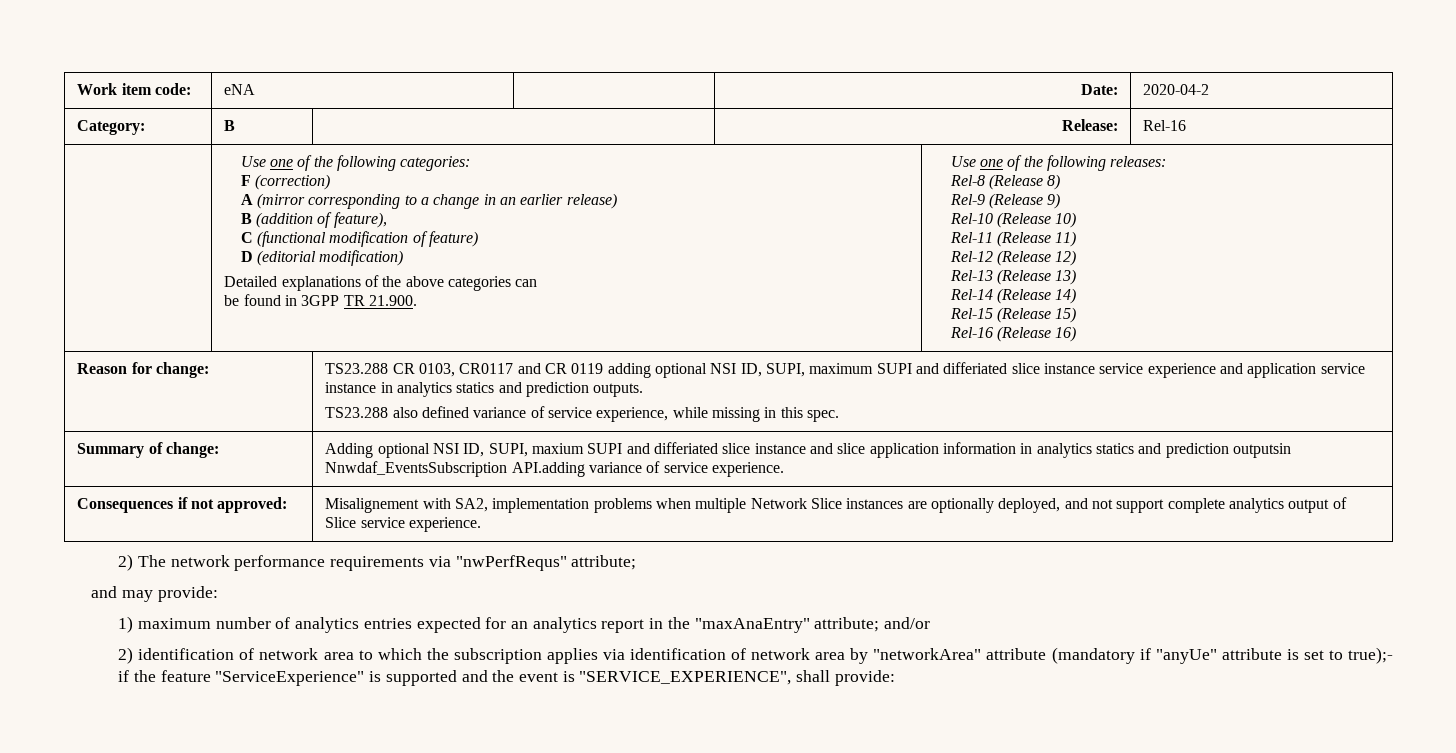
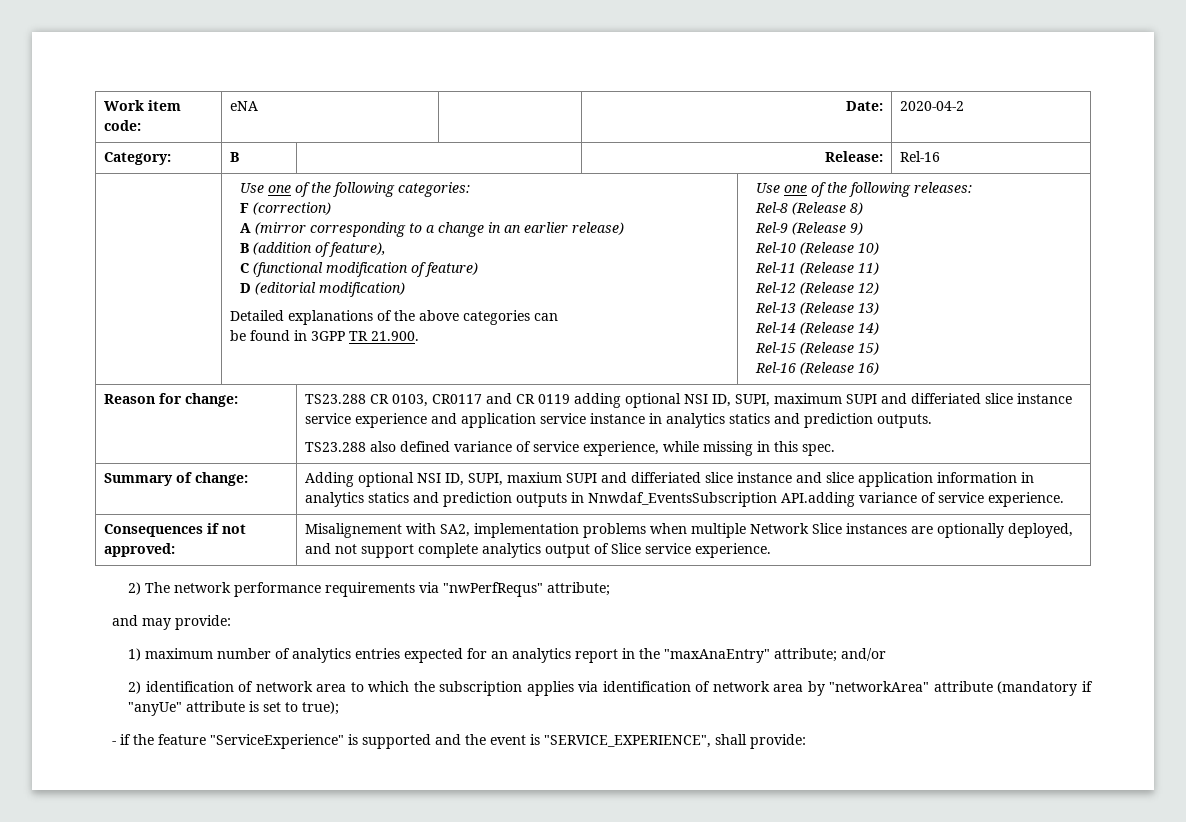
[1232,443,1291,458] outputsin -> [516,492,585,507] outputs in
[1348,647,1394,664] true);- -> [302,701,340,715] [111,741,116,745] true); // -

